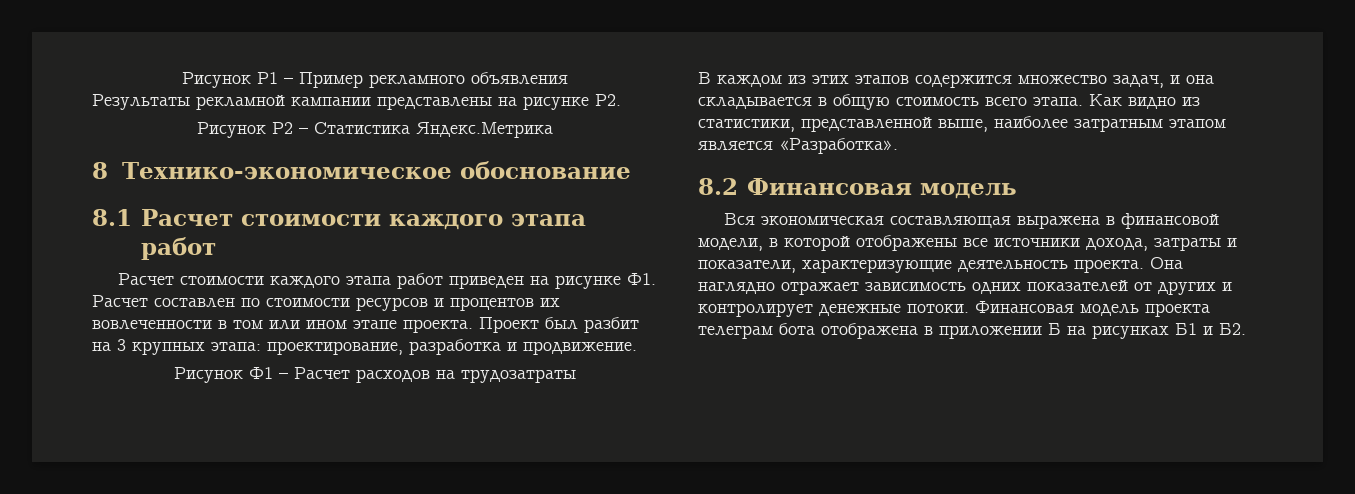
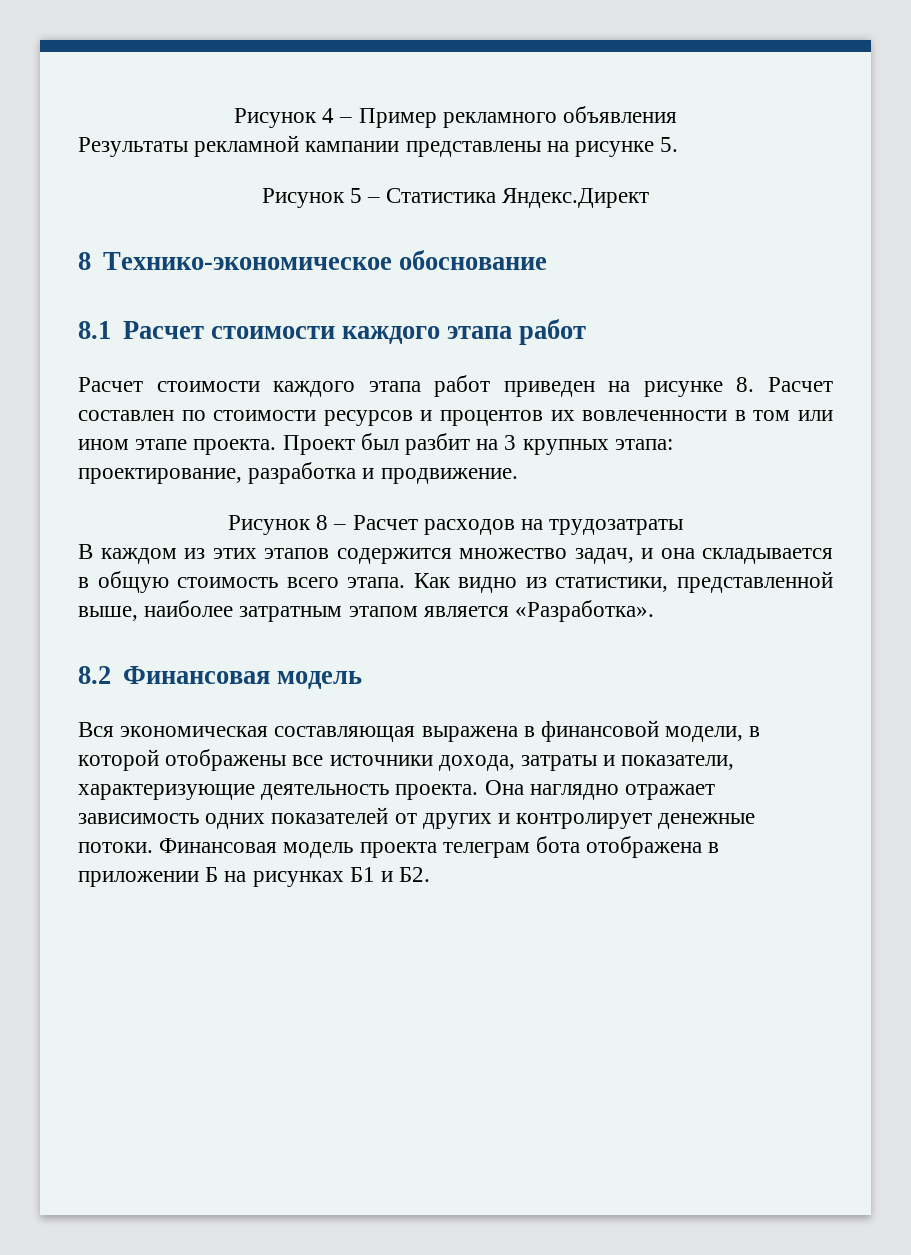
[181,72,278,88] Рисунок Р1 -> [233,108,335,128] Рисунок 4
[595,94,621,106] [196,122,293,138] Р2. // Рисунок Р2 -> [660,137,679,152] [261,188,362,208] 5. // Рисунок 5
[415,122,553,138] Яндекс.Метрика -> [502,188,650,208] Яндекс.Директ
[627,273,657,285] Ф1. -> [736,377,755,392] 8.
[248,367,273,379] Ф1 -> [316,515,329,530] 8

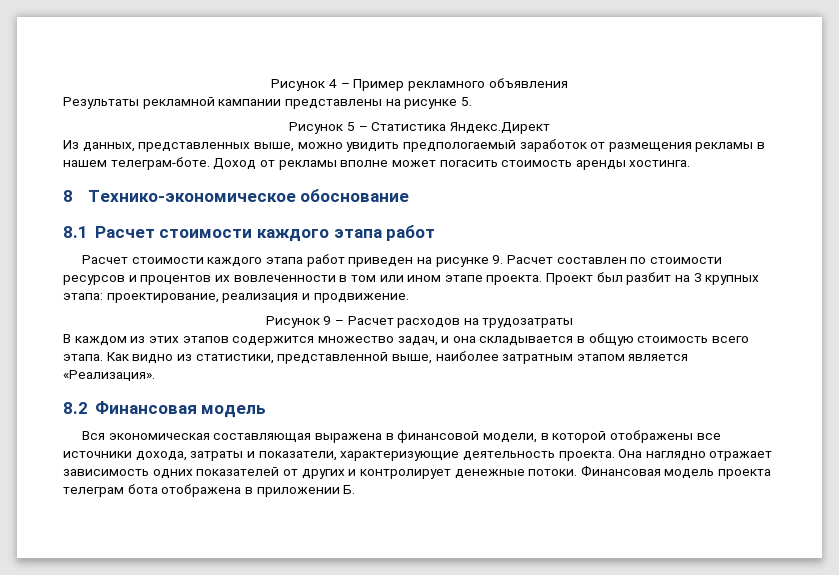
(650, 198) none -> [63,139,766,152] [63,157,691,170] // Из данных, представленных выше, можно увидить предпологаемый заработок от размещения рекламы в нашем телеграм-боте. Доход от рекламы вполне может погасить стоимость аренды хостинга.
[736,377,755,392] 8. -> [492,255,504,264] 9.
[248,462,357,484] разработка -> [222,293,299,303] реализация
[316,515,329,530] 8 -> [323,316,332,325] 9
[515,600,655,622] «Разработка». -> [63,370,155,382] «Реализация».
[205,867,431,887] Б на рисунках Б1 и Б2. -> [343,485,356,494] Б.

